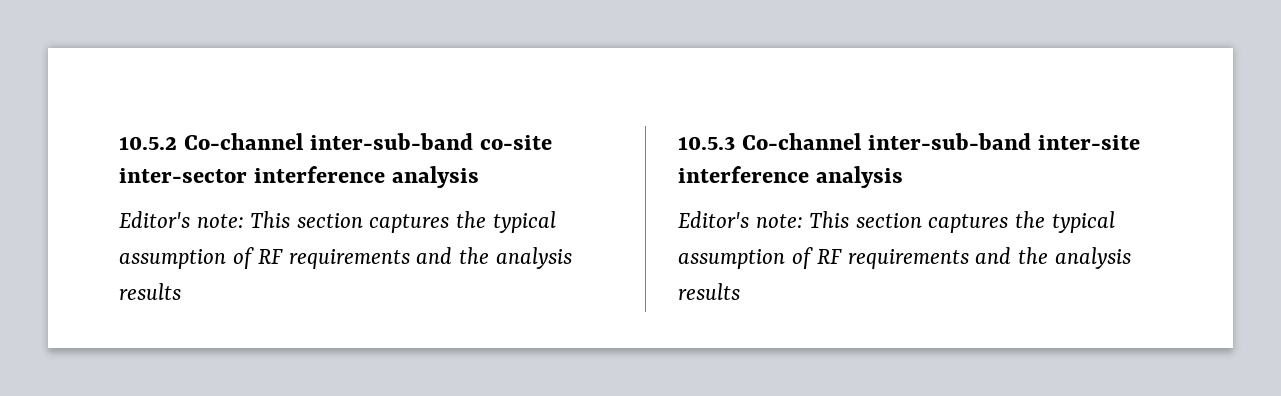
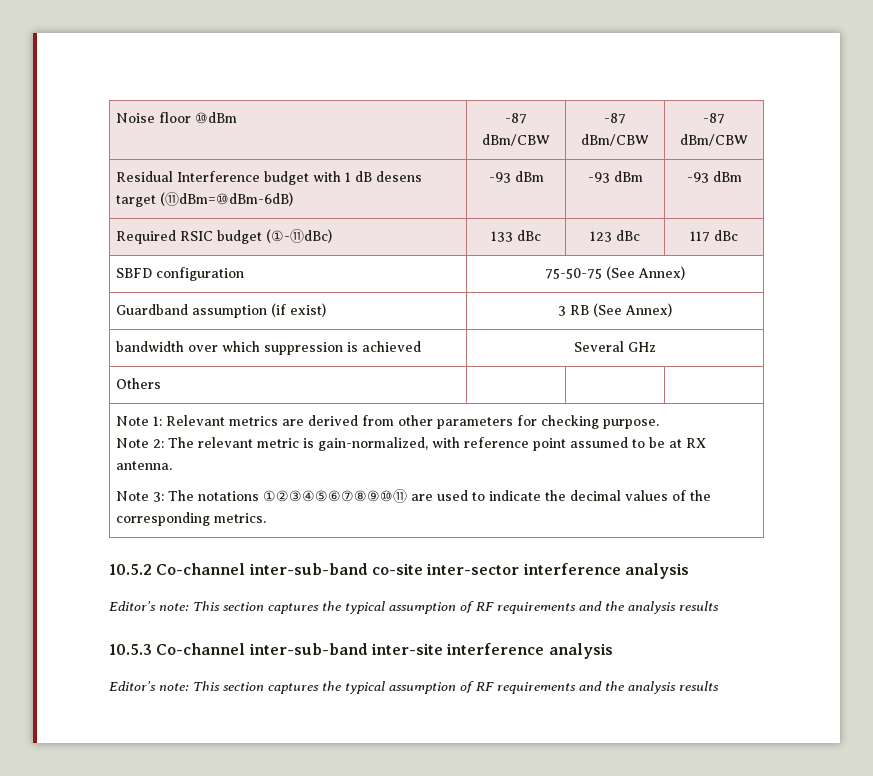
(119, 143) none -> [116,112,238,124] [505,113,527,124] [482,134,550,146] [604,113,626,124] [581,134,649,146] [703,113,725,124] [680,134,748,146] [116,171,423,185] [116,192,294,207] [488,171,544,183] [587,171,643,183] [686,171,742,183] [116,229,333,244] [491,230,541,242] [590,230,640,242] [690,230,738,242] [116,267,245,281] [545,266,685,280] [116,303,327,318] [558,303,672,317] [116,341,422,355] [574,341,656,352] [116,378,162,389] [116,415,660,429] [116,437,707,451] [116,461,173,470] [116,489,712,503] [116,512,267,526] Noise floor ⑩dBm | -87 dBm/CBW | -87 dBm/CBW | -87 dBm/CBW // Residual Interference budget with 1 dB desens target (⑪dBm=⑩dBm-6dB) | -93 dBm | -93 dBm | -93 dBm // Required RSIC budget (①-⑪dBc) | 133 dBc | 123 dBc | 117 dBc // SBFD configuration | 75-50-75 (See Annex) // Guardband assumption (if exist) | 3 RB (See Annex) // bandwidth over which suppression is achieved | Several GHz // Others | | | // Note 1: Relevant metrics are derived from other parameters for checking purpose. // Note 2: The relevant metric is gain-normalized, with reference point assumed to be at RX antenna. // Note 3: The notations ①②③④⑤⑥⑦⑧⑨⑩⑪ are used to indicate the decimal values of the corresponding metrics. //

